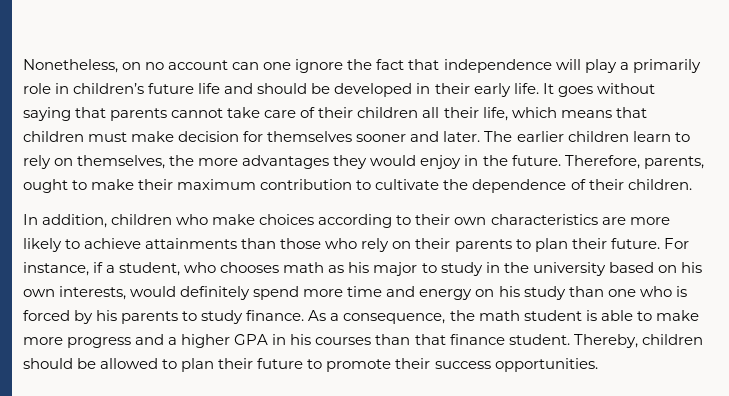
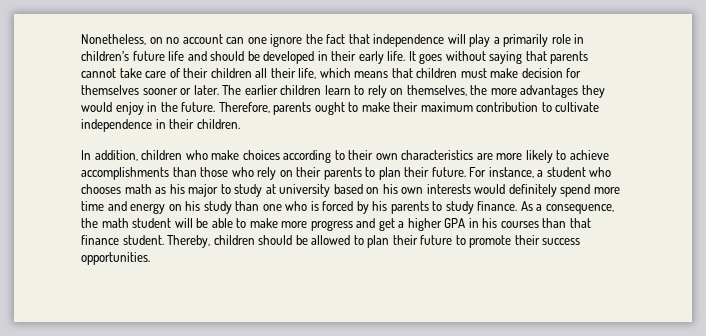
[410,131,440,142] and -> [180,88,192,95] or
[643,156,704,169] parents, -> [273,102,312,115] parents
[443,179,586,193] the dependence of -> [81,119,166,132] independence in
[145,238,238,249] attainments -> [81,167,169,180] accomplishments
[93,262,181,276] if a student, -> [537,167,586,177] a student
[485,262,529,273] in the -> [265,184,276,194] at
[59,286,127,300] interests, -> [426,184,471,194] interests
[585,310,597,321] is -> [174,218,209,228] will be
(165, 339) none -> [378,218,395,231] get

